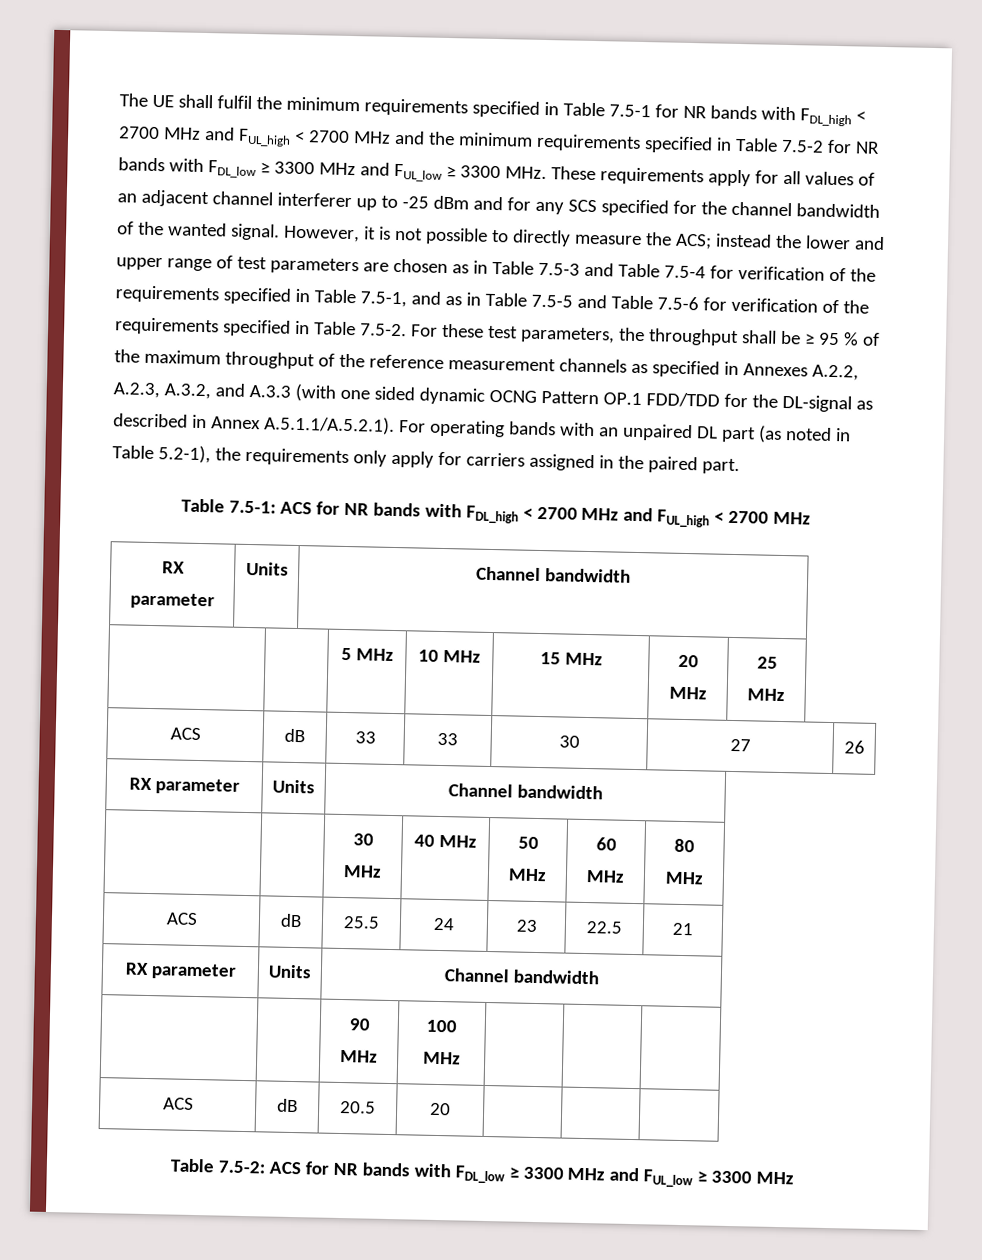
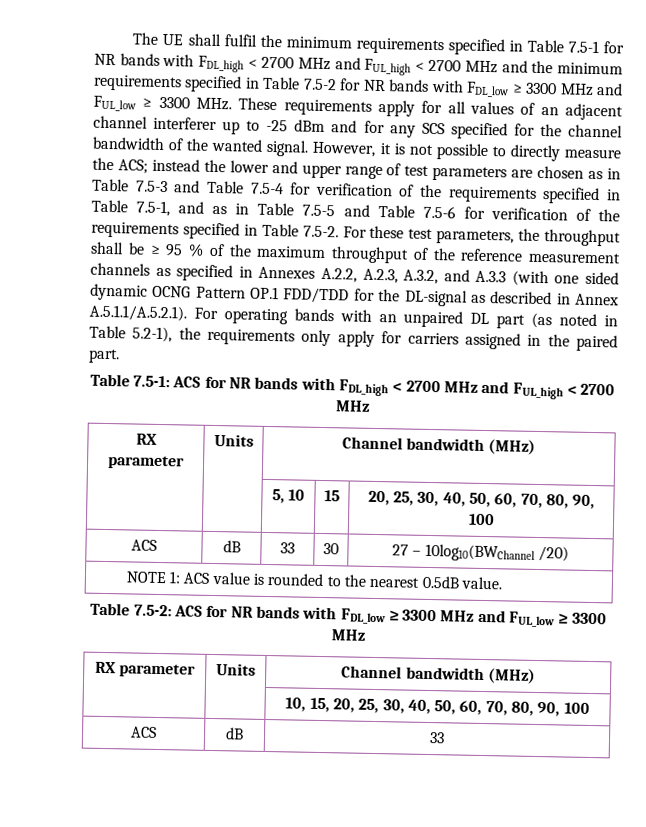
[340,647,394,661] // | | 5 MHz | -> [488,439,537,455] [271,489,285,504] (MHz) // | | 5,
[442,650,481,663] MHz -> (306, 495) none
[564,652,603,666] [678,654,699,668] [668,686,707,700] [756,656,778,669] [747,688,785,702] [169,727,201,741] [284,728,305,743] [354,731,376,744] [437,732,458,746] MHz | 20 MHz | 25 MHz // ACS | dB | 33 | 33 -> [367,490,596,510] [467,513,495,526] [131,539,157,551] [222,540,241,553] [280,542,295,554] | 20, 25, 30, 40, 50, 60, 70, 80, 90, 100 // ACS | dB | 33
[843,740,865,754] [128,777,240,795] [272,779,315,794] [447,783,603,800] [352,833,374,846] [343,865,382,878] [414,834,477,848] [517,836,539,850] [508,868,547,882] [595,837,617,851] [586,870,625,883] [674,838,695,853] [664,871,704,885] [165,912,198,926] [280,913,302,928] [343,916,380,929] [433,917,455,931] [515,919,538,933] [586,921,623,934] [672,922,694,936] [124,962,237,980] [268,964,312,979] [443,968,599,985] [348,1018,370,1031] [340,1049,378,1063] [426,1019,457,1033] [422,1051,461,1065] [162,1097,194,1110] [277,1098,298,1113] [340,1100,376,1114] [430,1102,451,1116] | 26 // RX parameter | Units | Channel bandwidth // | | 30 MHz | 40 MHz | 50 MHz | 60 MHz | 80 MHz // ACS | dB | 25.5 | 24 | 23 | 22.5 | 21 // RX parameter | Units | Channel bandwidth // | | 90 MHz | 100 MHz | | | // ACS | dB | 20.5 | 20 | | | -> [412,543,569,562] [125,571,502,590] – 10log10(BWChannel /20) // NOTE 1: ACS value is rounded to the nearest 0.5dB value.
(795, 1178) none -> [94,661,197,678] [216,663,256,676] [341,665,536,684] [285,697,590,717] [130,726,157,738] [225,727,244,740] [429,732,446,744] // RX parameter | Units | Channel bandwidth (MHz) // | | 10, 15, 20, 25, 30, 40, 50, 60, 70, 80, 90, 100 // ACS | dB | 33

